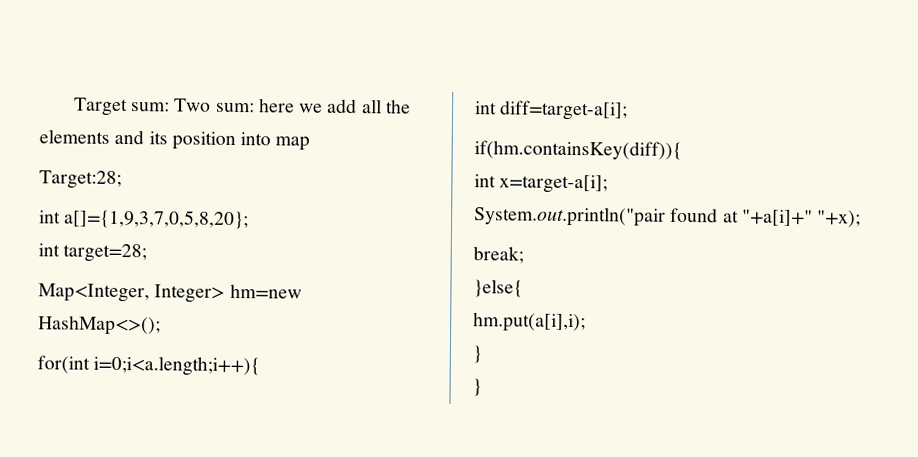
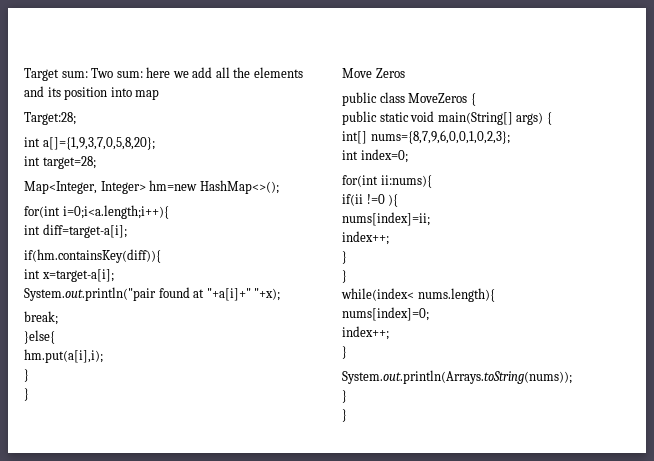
(482, 387) none -> [342,68,405,78] [342,92,476,106] [342,111,552,125] [342,130,510,144] [342,149,408,163] [342,175,432,188] [342,194,399,207] [342,212,430,226] [342,231,389,245] [342,251,347,264] [342,270,347,283] [341,288,495,302] [342,307,429,321] [342,326,389,340] [342,346,347,359] [342,370,572,384] [342,390,347,403] [342,409,347,422] // Move Zeros // public class MoveZeros { // public static void main(String[] args) { // int[] nums={8,7,9,6,0,0,1,0,2,3}; // int index=0; // for(int ii:nums){ // if(ii !=0 ){ // nums[index]=ii; // index++; // } // } // while(index< nums.length){ // nums[index]=0; // index++; // } // System.out.println(Arrays.toString(nums)); // } // }

